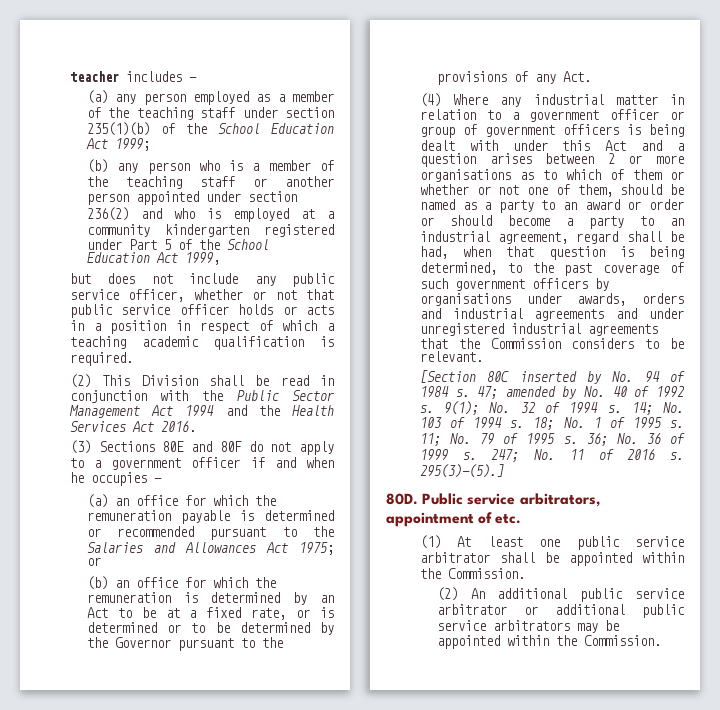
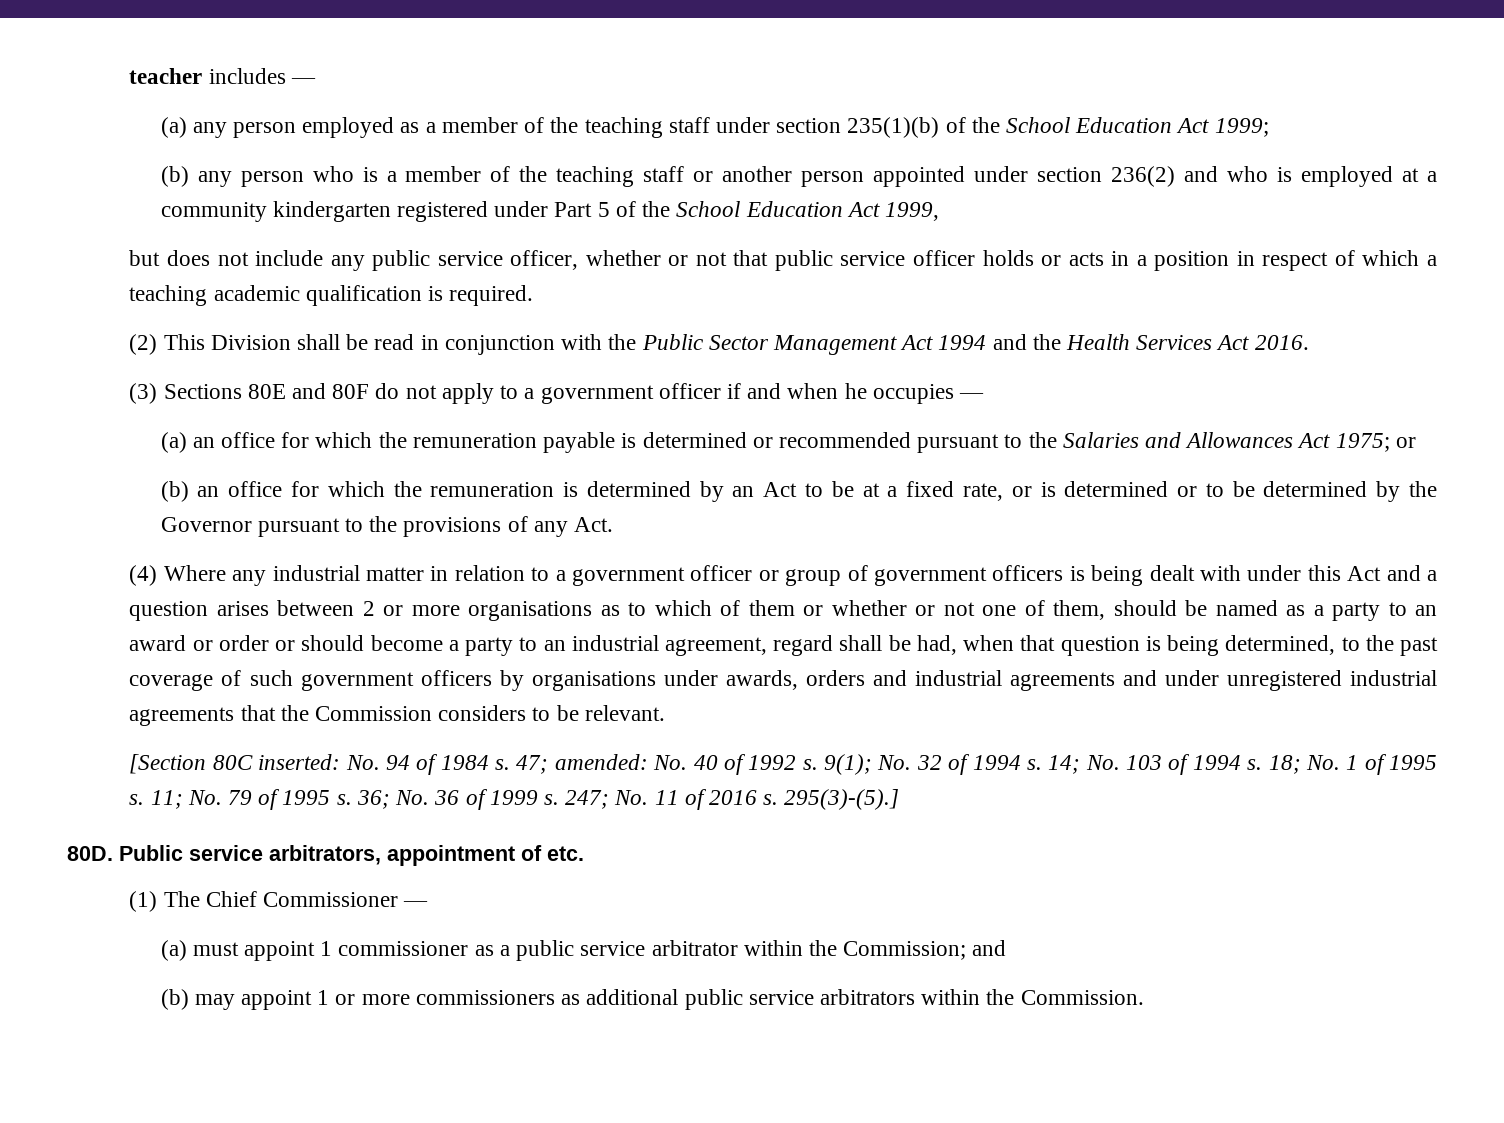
[519,371,602,384] inserted by -> [258,754,341,770] inserted:
[505,386,578,399] amended by -> [554,754,648,770] amended:
[457,536,684,550] [419,552,684,566] [419,568,525,579] [436,587,684,602] [436,604,538,615] At least one public service arbitrator shall be appointed within the Commission. // (2) An additional public service arbitrator or -> [163,891,429,907] [160,940,1007,961] [160,989,581,1010] The Chief Commissioner — // (a) must appoint 1 commissioner as a public service arbitrator within the Commission; and // (b) may appoint 1 or more commissioners as
[576,620,619,633] [436,635,500,649] may be appointed -> (915, 997) none

